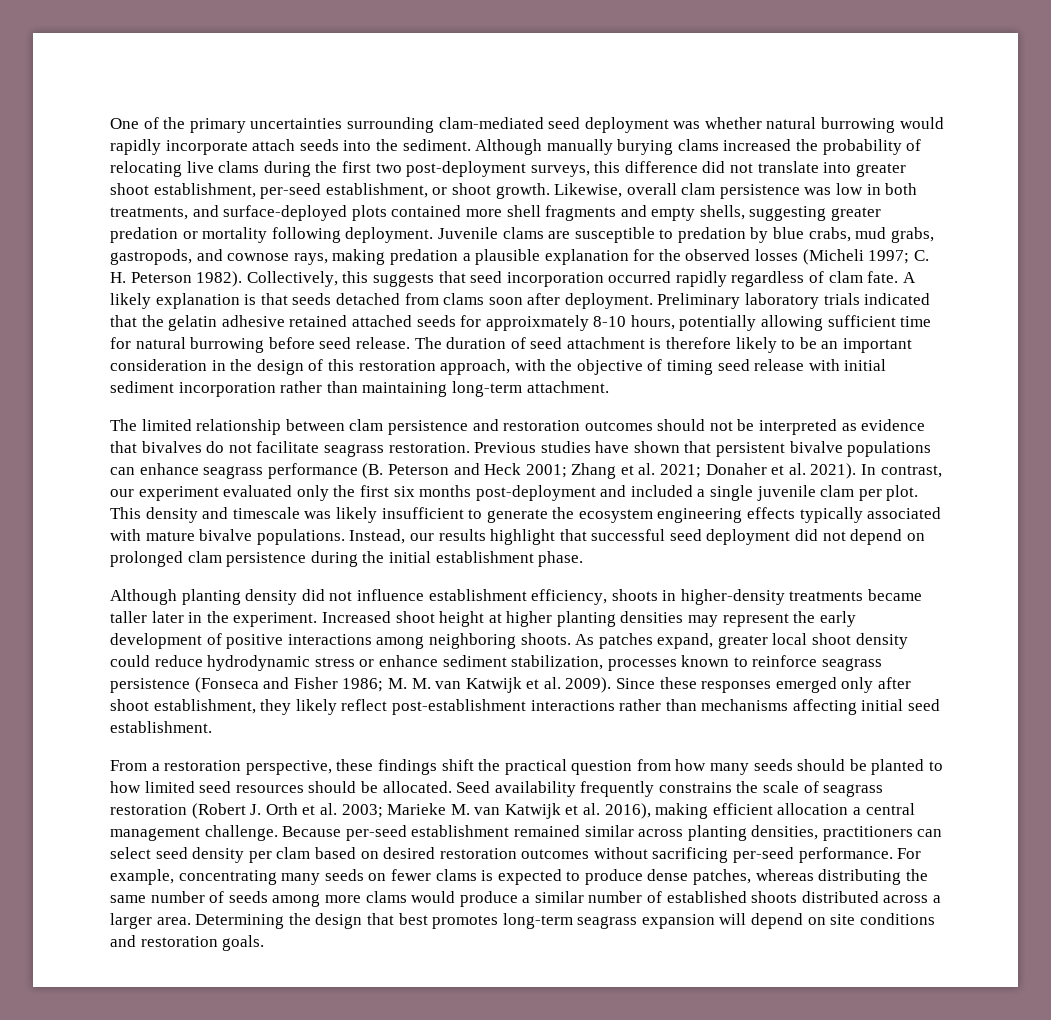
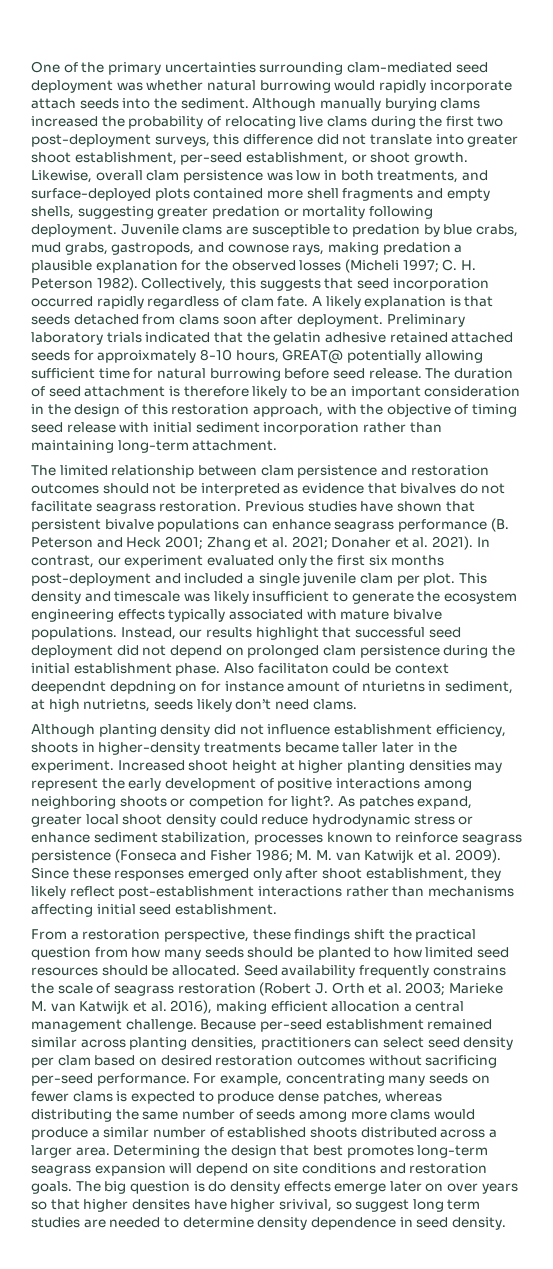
(675, 322) none -> [282,349,344,364] GREAT@
(584, 559) none -> [223,663,449,674] [31,681,513,694] [31,699,357,712] Also facilitaton could be context deependnt depdning on for instance amount of nturietns in sediment, at high nutrietns, seeds likely don’t need clams.
[520,633,571,645] shoots. -> [119,795,335,809] shoots or competion for light?.
(265, 943) none -> [75,1181,518,1194] [31,1199,481,1212] [31,1217,506,1230] The big question is do density effects emerge later on over years so that higher densites have higher srivival, so suggest long term studies are needed to determine density dependence in seed density.

